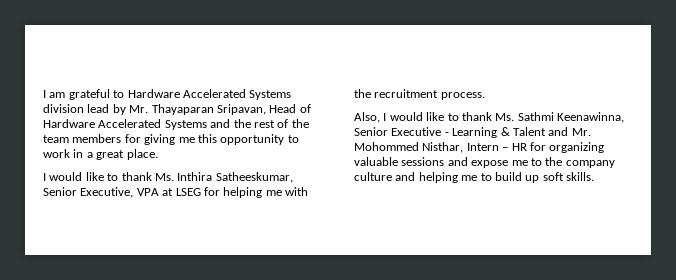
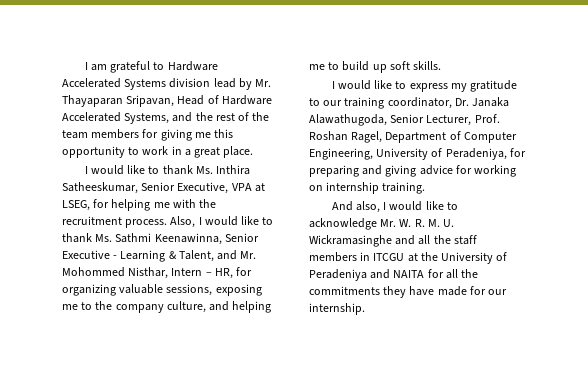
[164,120,207,130] Systems -> [124,113,170,124] Systems,
[175,188,201,196] LSEG -> [62,200,90,211] LSEG,
(485, 96) // -> (168, 223) none
[512,127,546,136] Talent -> [178,250,214,262] Talent,
[511,143,527,151] HR -> [214,268,233,279] HR,
[401,157,509,168] sessions and expose -> [166,284,262,296] sessions, exposing
[354,172,392,181] culture -> [166,301,206,313] culture,
(594, 176) none -> [331,80,518,92] [309,97,510,109] [309,114,500,126] [309,131,517,143] [309,148,526,160] [309,165,517,177] [309,182,426,194] [331,201,458,213] [309,218,455,230] [309,235,477,247] [309,252,508,264] [309,269,479,281] [309,286,508,298] [309,303,365,315] // I would like to express my gratitude to our training coordinator, Dr. Janaka Alawathugoda, Senior Lecturer, Prof. Roshan Ragel, Department of Computer Engineering, University of Peradeniya, for preparing and giving advice for working on internship training. // And also, I would like to acknowledge Mr. W. R. M. U. Wickramasinghe and all the staff members in ITCGU at the University of Peradeniya and NAITA for all the commitments they have made for our internship.

